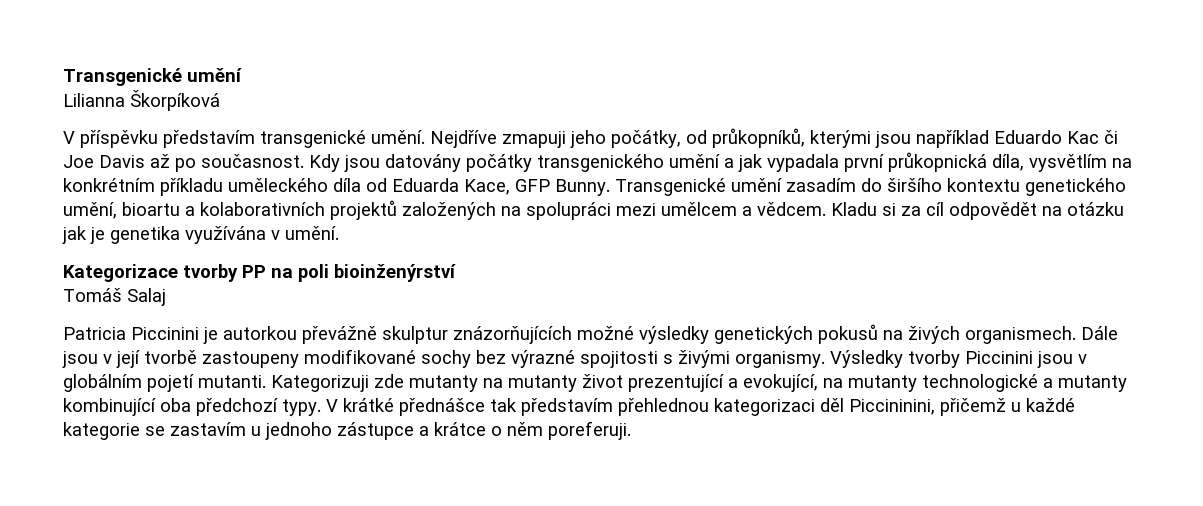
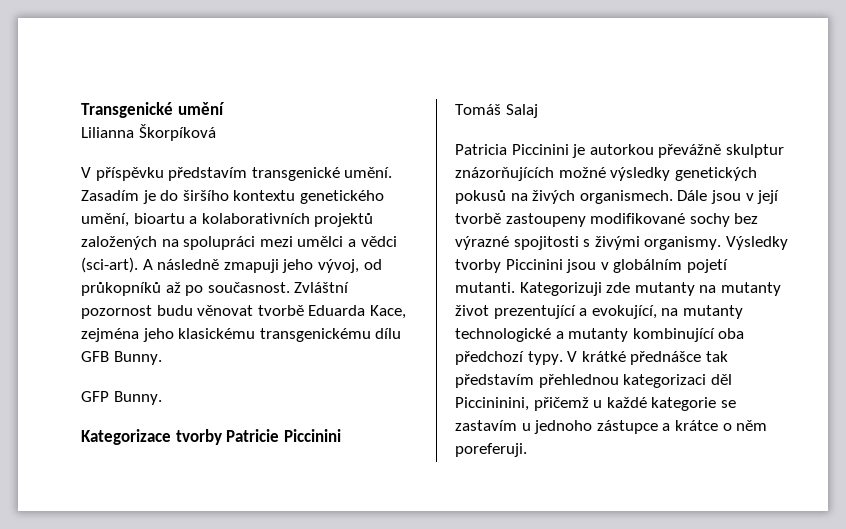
[430,128,1118,148] [63,152,1132,172] [63,178,856,196] Nejdříve zmapuji jeho počátky, od průkopníků, kterými jsou například Eduardo Kac či Joe Davis až po současnost. Kdy jsou datovány počátky transgenického umění a jak vypadala první průkopnická díla, vysvětlím na konkrétním příkladu uměleckého díla od Eduarda Kace, GFP Bunny. Transgenické umění zasadím -> [81,190,156,204] Zasadím je
[661,202,1124,220] [62,226,339,244] [63,264,456,282] umělcem a vědcem. Kladu si za cíl odpovědět na otázku jak je genetika využívána v umění. // Kategorizace tvorby PP na poli bioinženýrství -> [297,236,397,247] [81,257,382,273] [81,282,350,296] [81,305,406,319] [81,328,402,342] [81,351,162,365] [81,391,162,405] [81,429,341,445] umělci a vědci (sci-art). A následně zmapuji jeho vývoj, od průkopníků až po současnost. Zvláštní pozornost budu věnovat tvorbě Eduarda Kace, zejména jeho klasickému transgenickému dílu GFB Bunny. // GFP Bunny. // Kategorizace tvorby Patricie Piccinini

